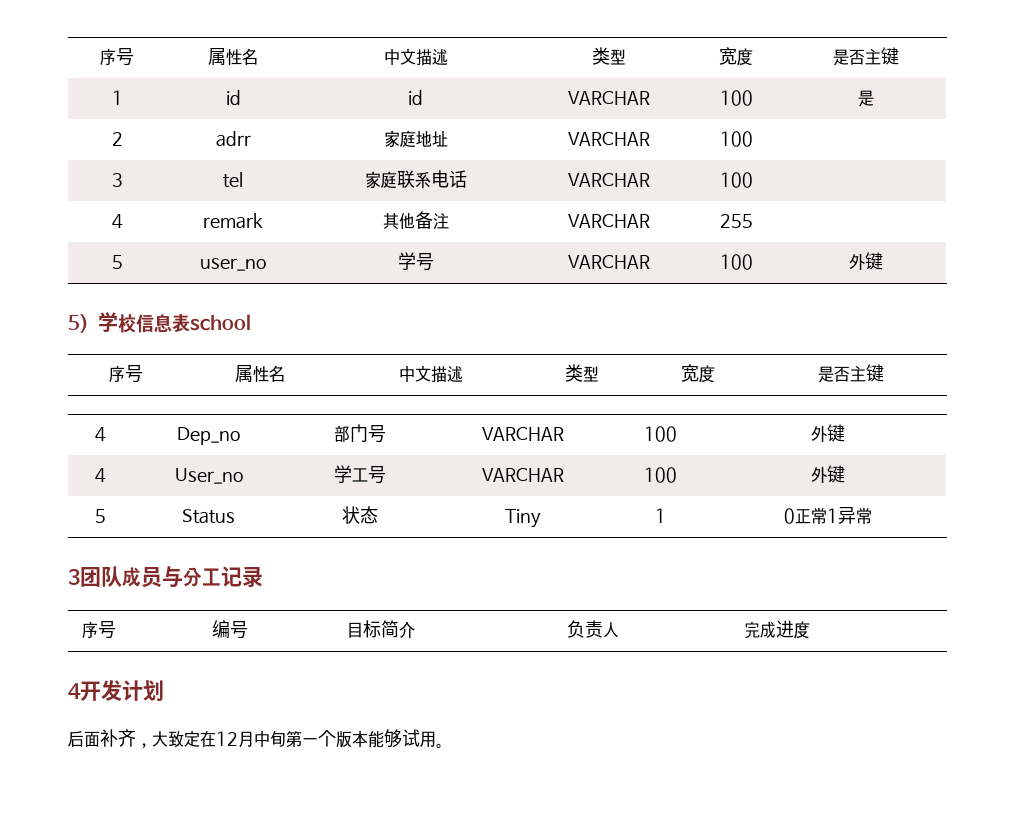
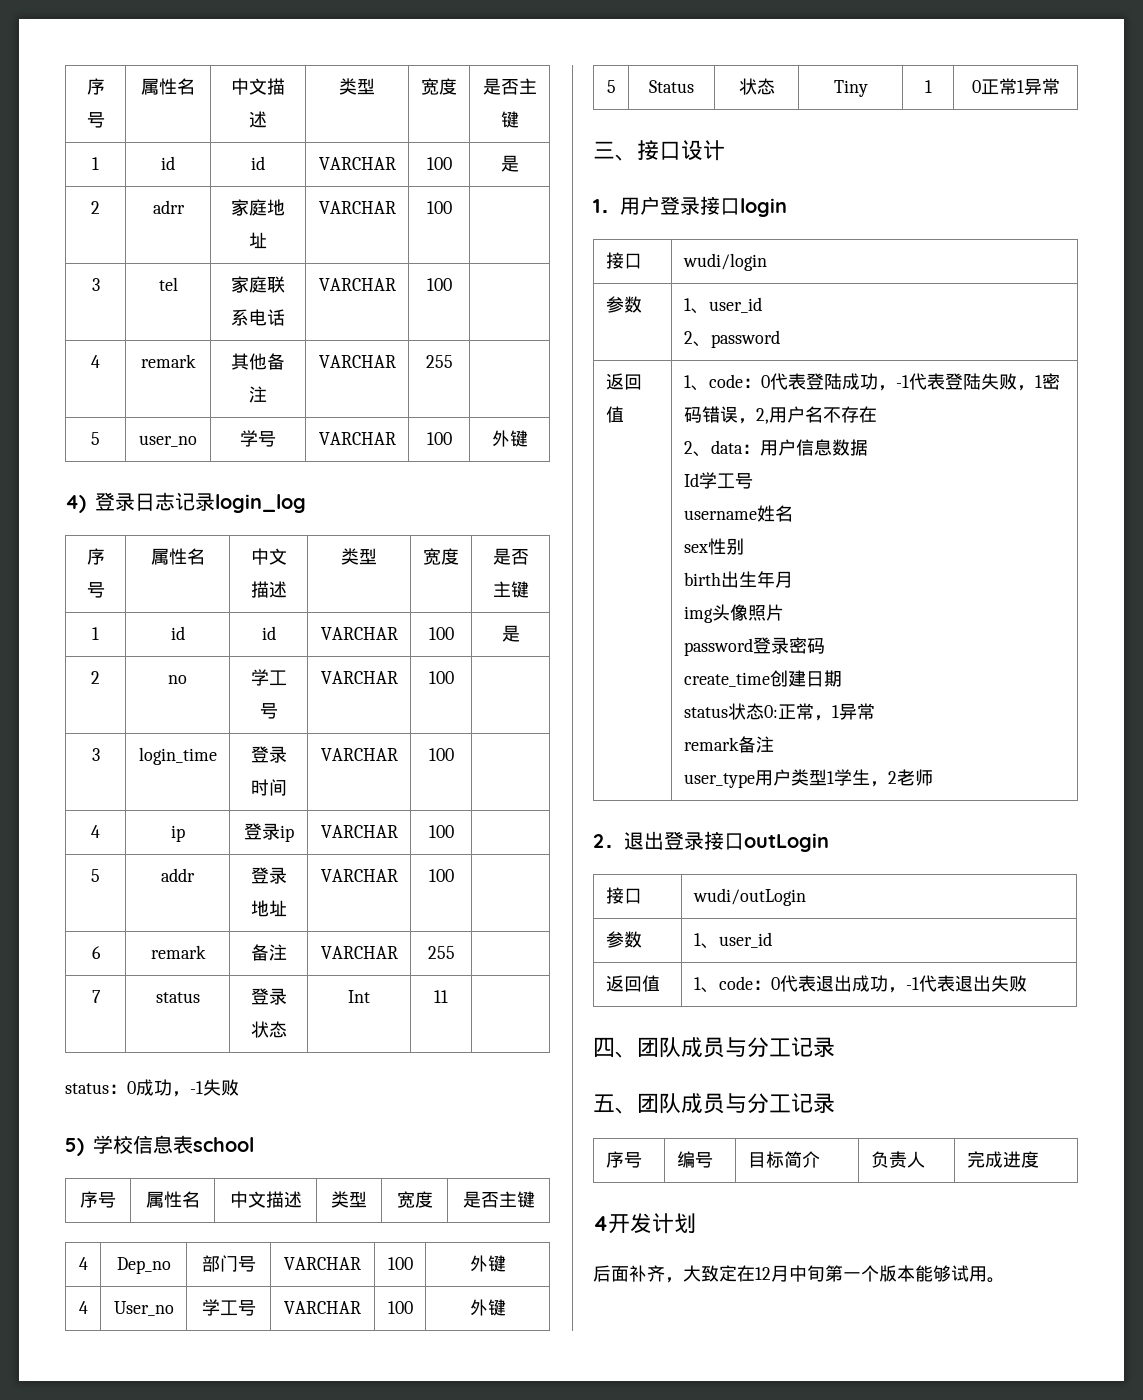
(883, 261) none -> [65,492,306,513] [86,548,105,565] [86,582,105,598] [150,548,205,565] [250,548,287,565] [250,581,287,598] [341,548,377,565] [423,548,459,565] [492,548,529,565] [492,581,529,598] [92,627,99,640] [170,626,185,640] [261,626,276,640] [320,627,398,640] [428,627,454,640] [501,625,520,642] [91,671,100,684] [168,675,187,684] [250,669,287,686] [259,703,278,719] [320,671,398,684] [428,671,454,684] [91,748,100,761] [138,747,217,765] [250,746,287,763] [250,779,287,796] [320,748,398,761] [428,748,454,761] [91,825,100,838] [170,825,185,842] [243,823,294,842] [320,825,398,838] [428,825,454,838] [91,869,100,882] [161,868,195,882] [250,867,287,884] [250,900,287,917] [320,869,398,882] [428,869,454,882] [91,946,101,959] [150,945,206,959] [250,944,287,961] [320,946,398,959] [427,946,455,959] [91,990,101,1003] [155,992,200,1003] [250,988,287,1005] [250,1021,287,1038] [348,990,370,1003] [434,990,448,1003] [65,1079,239,1097] // 4)登录日志记录login_log // 序号 | 属性名 | 中文描述 | 类型 | 宽度 | 是否主键 // 1 | id | id | VARCHAR | 100 | 是 // 2 | no | 学工号 | VARCHAR | 100 | // 3 | login_time | 登录时间 | VARCHAR | 100 | // 4 | ip | 登录ip | VARCHAR | 100 | // 5 | addr | 登录地址 | VARCHAR | 100 | // 6 | remark | 备注 | VARCHAR | 255 | // 7 | status | 登录状态 | Int | 11 | // status：0成功，-1失败
[68,569,80,585] 3 -> [593,140,725,161] [593,196,787,217] [605,252,642,269] [682,253,767,271] [605,296,642,313] [683,297,762,314] [683,330,780,348] [605,373,642,390] [605,406,624,423] [683,373,1060,391] [683,406,877,424] [683,439,868,457] [683,472,753,489] [683,505,793,522] [683,538,744,555] [683,571,793,588] [683,604,784,623] [683,637,825,656] [683,670,842,687] [683,703,875,721] [683,736,774,753] [683,769,933,788] [593,831,829,852] [605,887,642,904] [692,888,806,906] [605,931,642,948] [693,932,772,949] [605,975,660,992] [693,975,1027,993] [593,1037,835,1058] [593,1094,637,1114] 三、接口设计 // 1．用户登录接口login // 接口 | wudi/login // 参数 | 1、user_id // 2、password // 返回值 | 1、code：0代表登陆成功，-1代表登陆失败，1密码错误，2,用户名不存在 // 2、data：用户信息数据 // Id学工号 // username姓名 // sex性别 // birth出生年月 // img头像照片 // password登录密码 // create_time创建日期 // status状态0:正常，1异常 // remark备注 // user_type用户类型1学生，2老师 // 2．退出登录接口outLogin // 接口 | wudi/outLogin // 参数 | 1、user_id // 返回值 | 1、code：0代表退出成功，-1代表退出失败 // 四、团队成员与分工记录 // 五、

